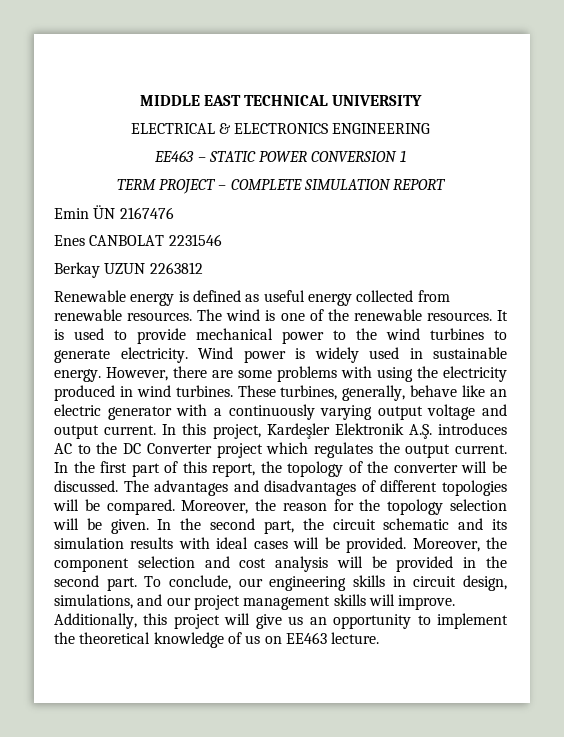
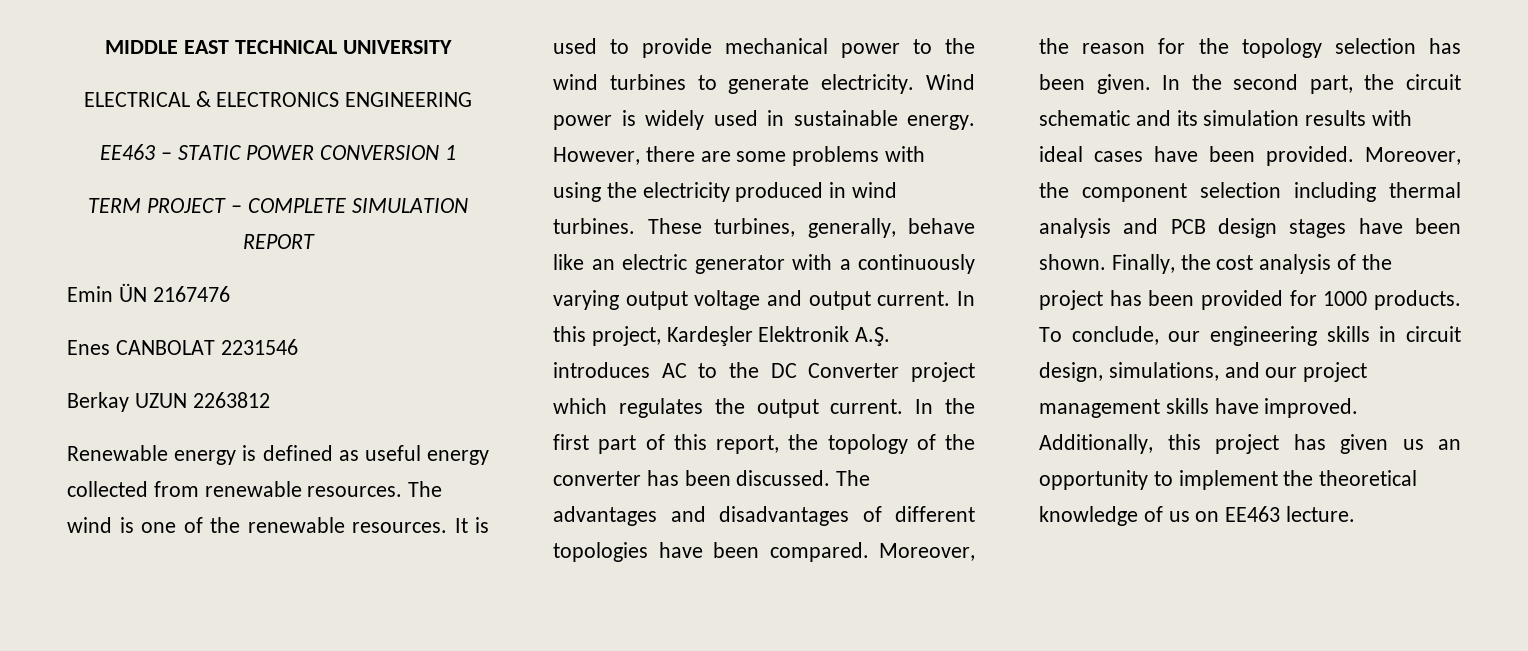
[461,461,508,473] will be -> [646,470,731,486] has been
[53,499,100,511] will be -> [658,542,759,558] have been
[53,518,102,530] will be -> [1429,38,1461,54] [1039,74,1085,90] has been
[293,537,340,549] will be -> [1154,146,1255,162] have been
[204,556,507,572] [54,575,137,591] and cost analysis will be provided in the second part. -> [1294,182,1461,202] [1039,218,1461,238] [1039,254,1392,274] [1039,290,1461,310] including thermal analysis and PCB design stages have been shown. Finally, the cost analysis of the project has been provided for 1000 products.
[368,594,456,610] will improve. -> [1214,398,1359,418] have improved.
[224,613,282,629] will give -> [1293,434,1388,454] has given

